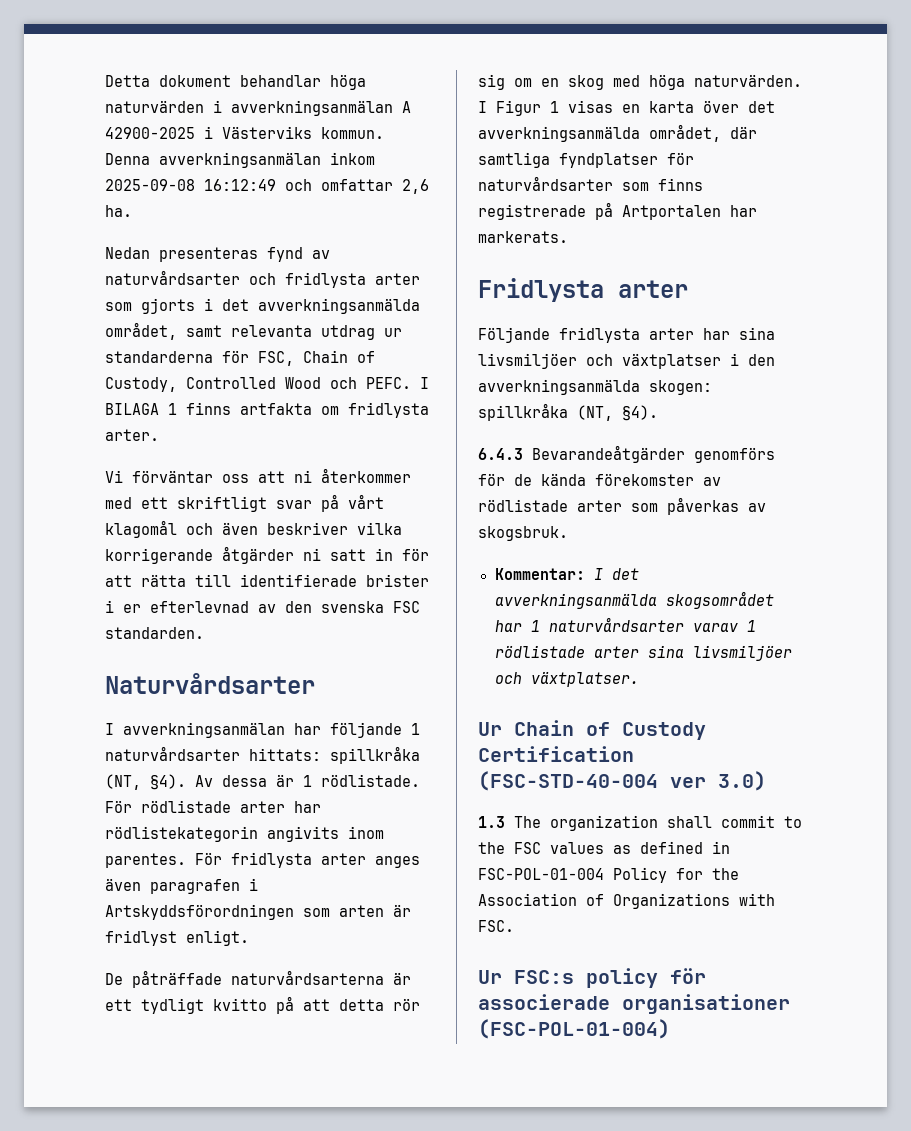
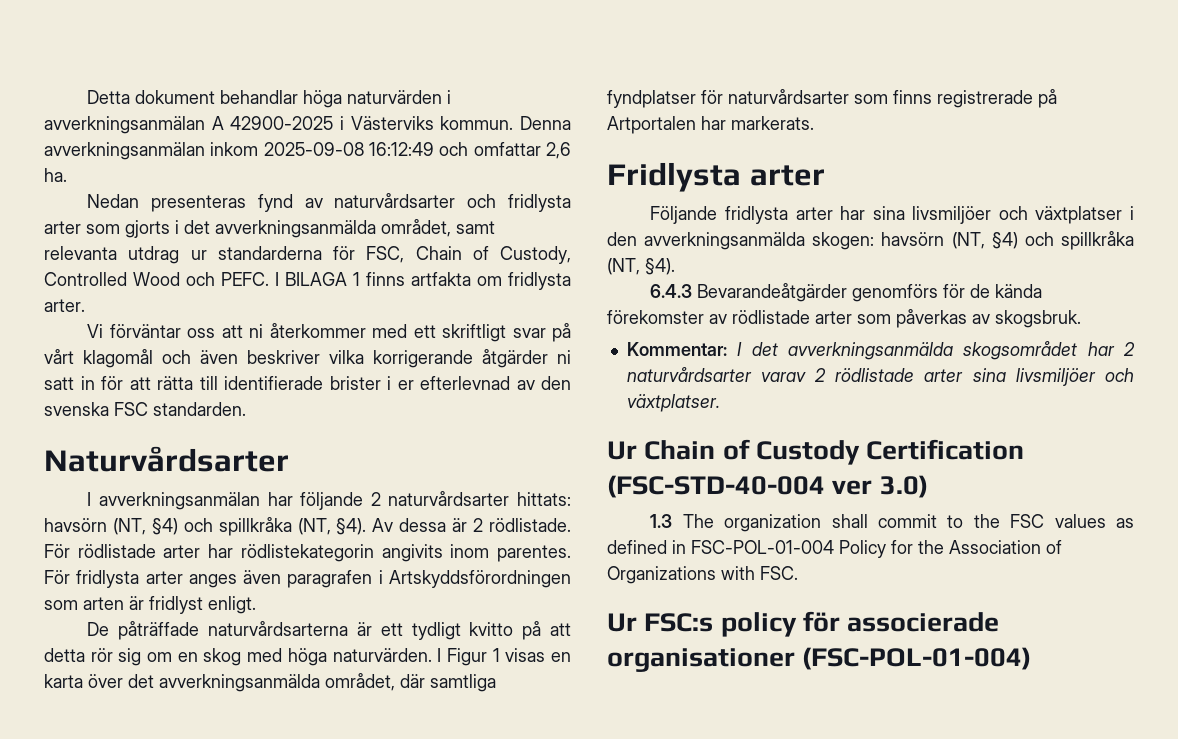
[411,723,420,735] 1 -> [370,492,381,506] 2
(321, 754) none -> [44,518,213,535] havsörn (NT, §4) och
[303,775,312,787] 1 -> [473,518,484,532] 2
(712, 387) none -> [881,232,1054,249] havsörn (NT, §4) och
[530,620,540,632] 1 -> [1123,342,1135,356] 2
[746,620,756,632] 1 -> [814,368,827,382] 2

